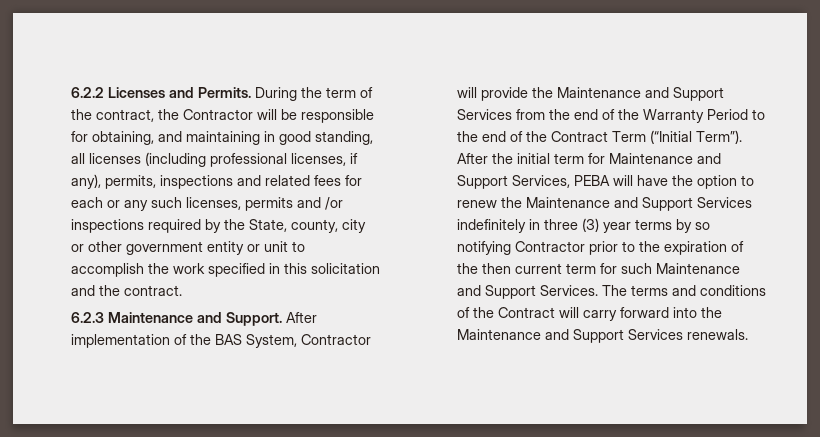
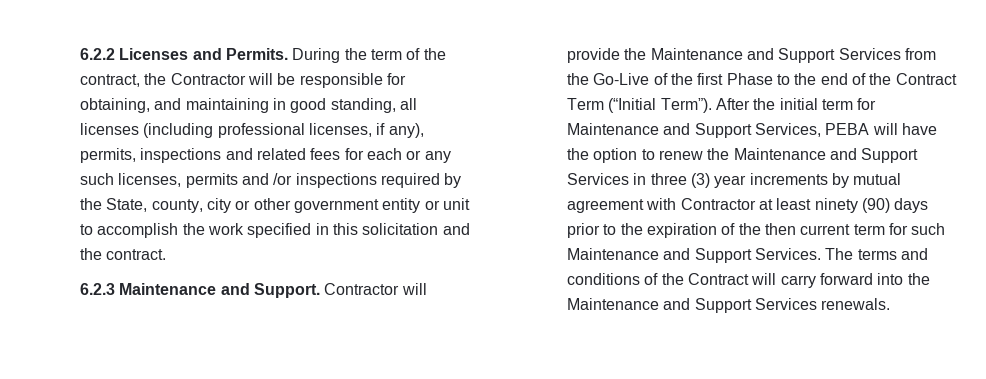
[285,312,317,323] [70,334,297,348] After implementation of the BAS System, -> (321, 290) none
[573,109,748,123] end of the Warranty Period -> [593,73,773,85] Go-Live of the first Phase
[456,219,526,233] indefinitely -> (630, 179) none
[634,219,710,233] [456,241,585,255] terms by so notifying Contractor -> [749,173,902,188] [567,198,929,213] increments by mutual agreement with Contractor at least ninety (90) days

